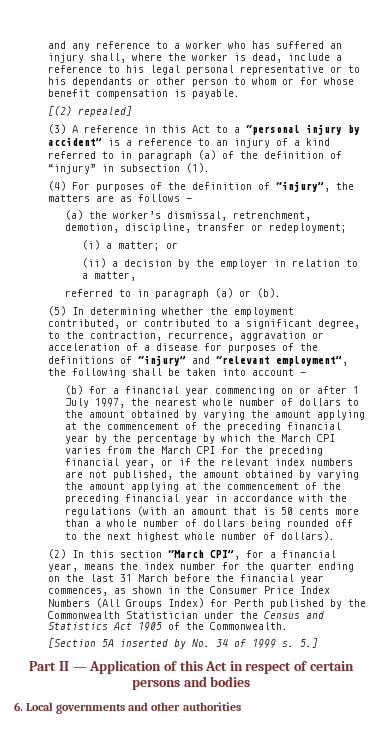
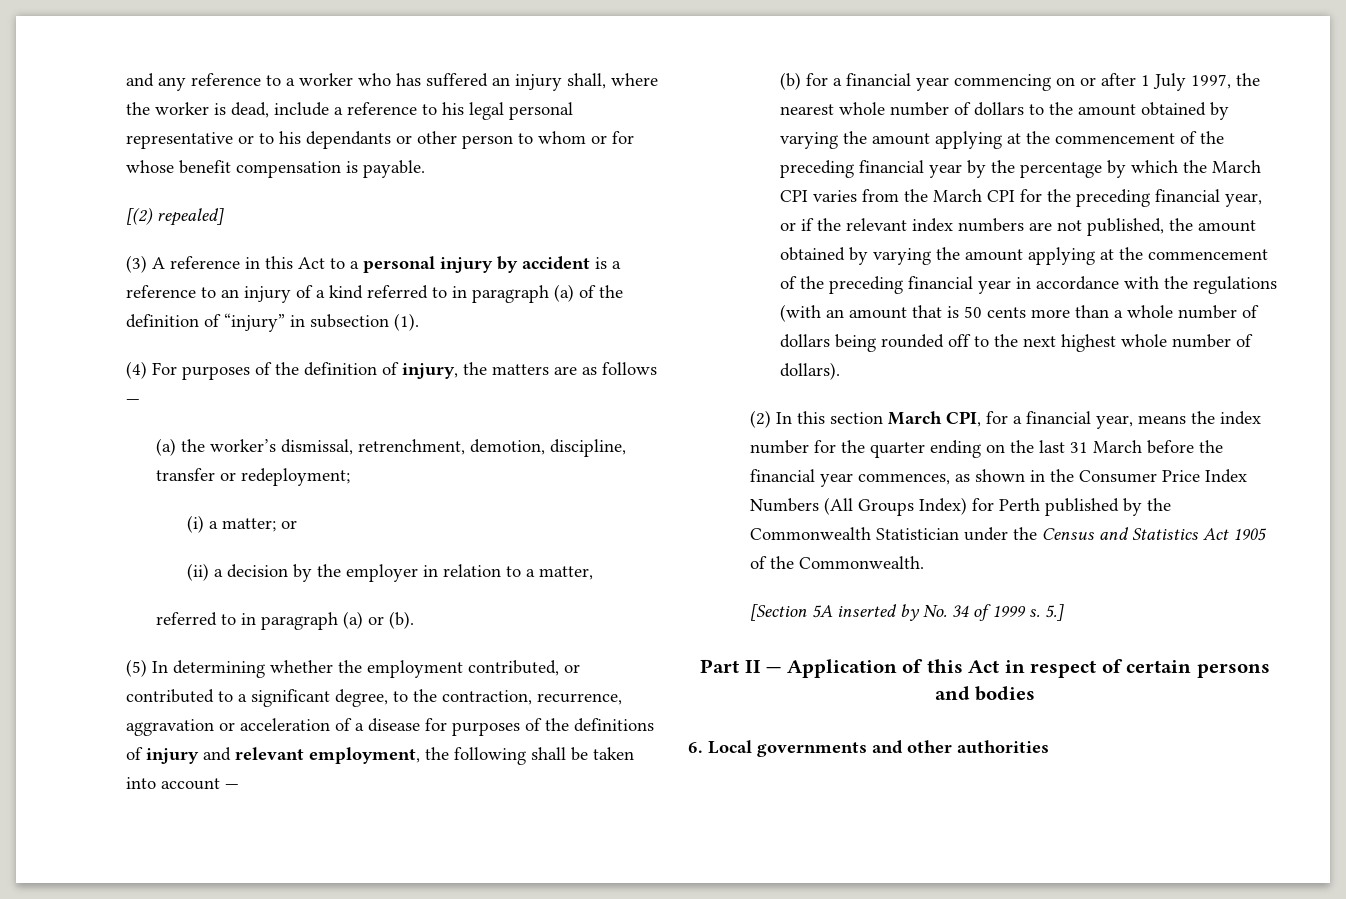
[245,125,300,135] “personal -> [362,256,435,273] personal
[47,137,102,146] accident” -> [521,256,590,270] accident
[275,181,330,192] “injury”, -> [401,363,458,379] injury,
[137,355,348,366] “injury” and “relevant employment”, -> [145,747,420,764] injury and relevant employment,
[167,550,240,560] “March CPI”, -> [887,411,981,427] March CPI,

